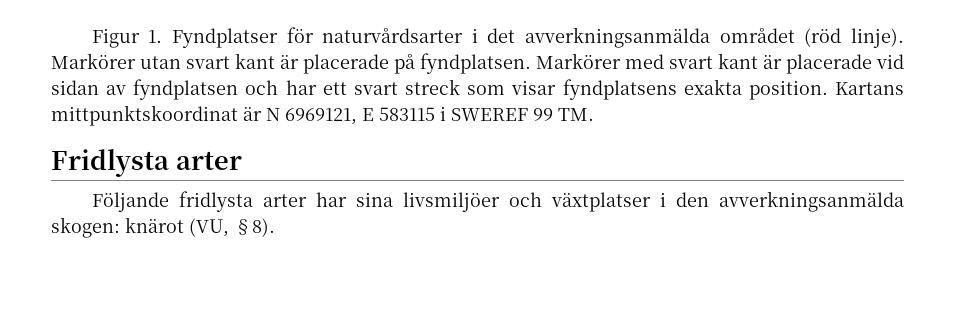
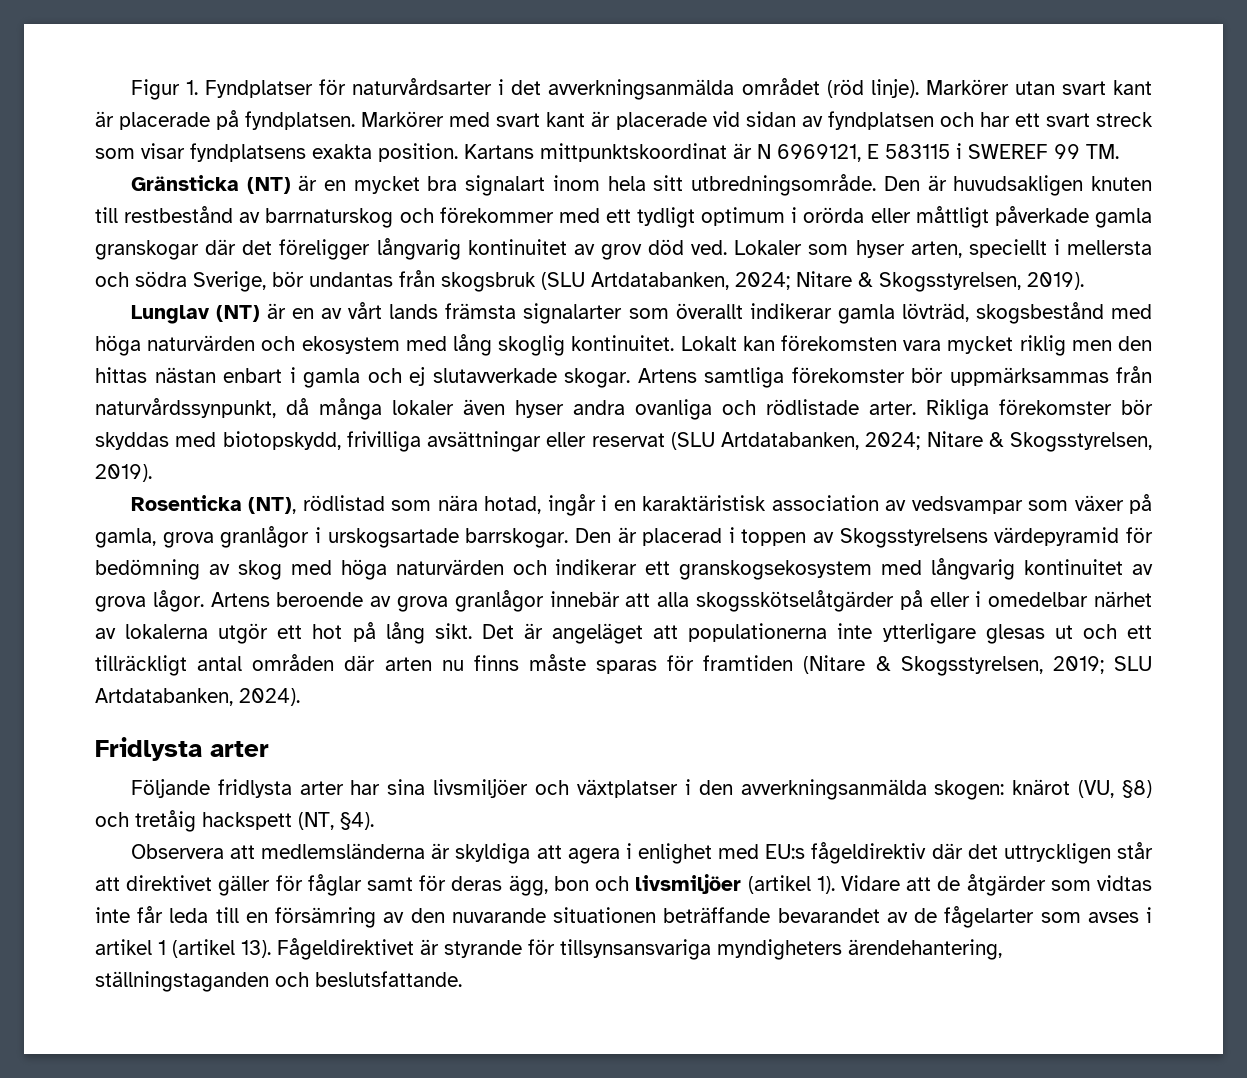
(594, 114) none -> [130,174,1152,196] [95,206,1152,228] [95,238,1152,260] [95,270,1084,292] [130,302,1153,324] [95,334,1153,356] [95,366,1152,388] [95,398,1153,420] [95,431,1152,452] [95,464,152,482] [130,494,1152,516] [95,526,1153,548] [95,558,1153,580] [95,590,1152,612] [95,622,1152,644] [95,654,1152,676] [95,688,300,706] // Gränsticka (NT) är en mycket bra signalart inom hela sitt utbredningsområde. Den är huvudsakligen knuten till restbestånd av barrnaturskog och förekommer med ett tydligt optimum i orörda eller måttligt påverkade gamla granskogar där det föreligger långvarig kontinuitet av grov död ved. Lokaler som hyser arten, speciellt i mellersta och södra Sverige, bör undantas från skogsbruk (SLU Artdatabanken, 2024; Nitare & Skogsstyrelsen, 2019). // Lunglav (NT) är en av vårt lands främsta signalarter som överallt indikerar gamla lövträd, skogsbestånd med höga naturvärden och ekosystem med lång skoglig kontinuitet. Lokalt kan förekomsten vara mycket riklig men den hittas nästan enbart i gamla och ej slutavverkade skogar. Artens samtliga förekomster bör uppmärksammas från naturvårdssynpunkt, då många lokaler även hyser andra ovanliga och rödlistade arter. Rikliga förekomster bör skyddas med biotopskydd, frivilliga avsättningar eller reservat (SLU Artdatabanken, 2024; Nitare & Skogsstyrelsen, 2019). // Rosenticka (NT), rödlistad som nära hotad, ingår i en karaktäristisk association av vedsvampar som växer på gamla, grova granlågor i urskogsartade barrskogar. Den är placerad i toppen av Skogsstyrelsens värdepyramid för bedömning av skog med höga naturvärden och indikerar ett granskogsekosystem med långvarig kontinuitet av grova lågor. Artens beroende av grova granlågor innebär att alla skogsskötselåtgärder på eller i omedelbar närhet av lokalerna utgör ett hot på lång sikt. Det är angeläget att populationerna inte ytterligare glesas ut och ett tillräckligt antal områden där arten nu finns måste sparas för framtiden (Nitare & Skogsstyrelsen, 2019; SLU Artdatabanken, 2024).
[234,218,275,237] §8). -> [1122,780,1153,798] [95,810,374,832] [130,842,1153,864] [95,874,1152,896] [95,906,1153,928] [95,938,1002,960] [95,971,462,992] §8) och tretåig hackspett (NT, §4). // Observera att medlemsländerna är skyldiga att agera i enlighet med EU:s fågeldirektiv där det uttryckligen står att direktivet gäller för fåglar samt för deras ägg, bon och livsmiljöer (artikel 1). Vidare att de åtgärder som vidtas inte får leda till en försämring av den nuvarande situationen beträffande bevarandet av de fågelarter som avses i artikel 1 (artikel 13). Fågeldirektivet är styrande för tillsynsansvariga myndigheters ärendehantering, ställningstaganden och beslutsfattande.

